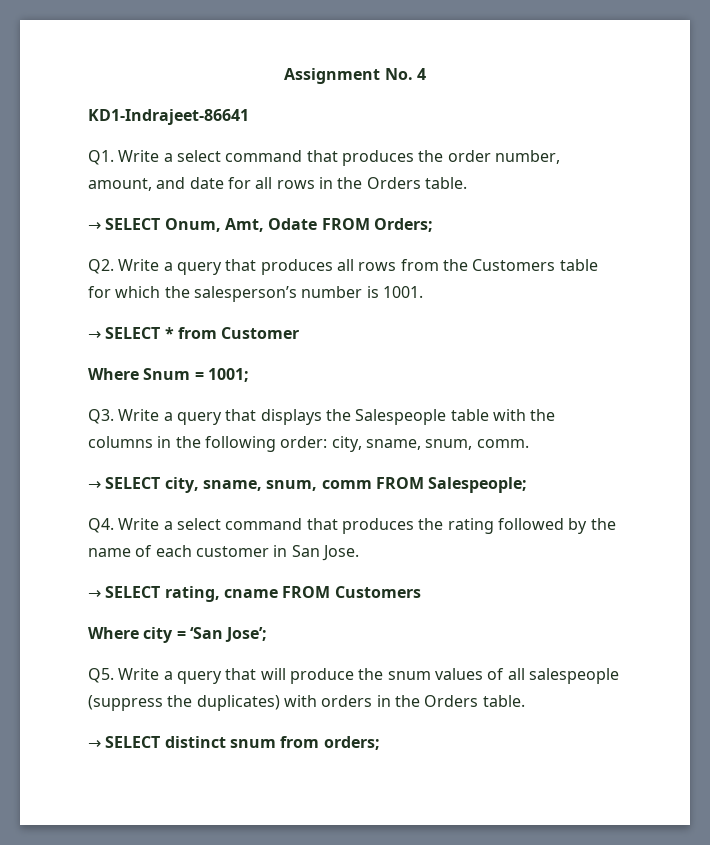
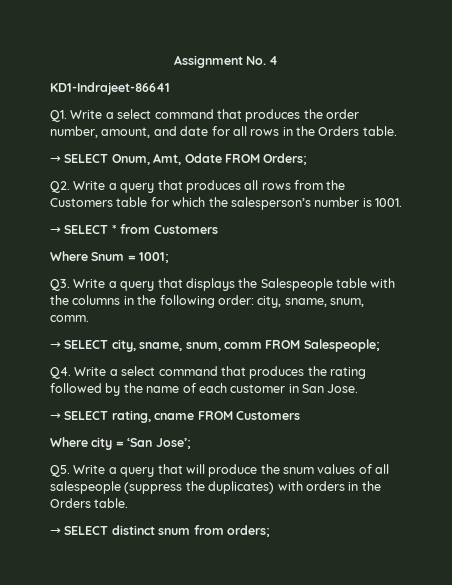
[221,327,300,339] Customer -> [153,225,218,234] Customers

